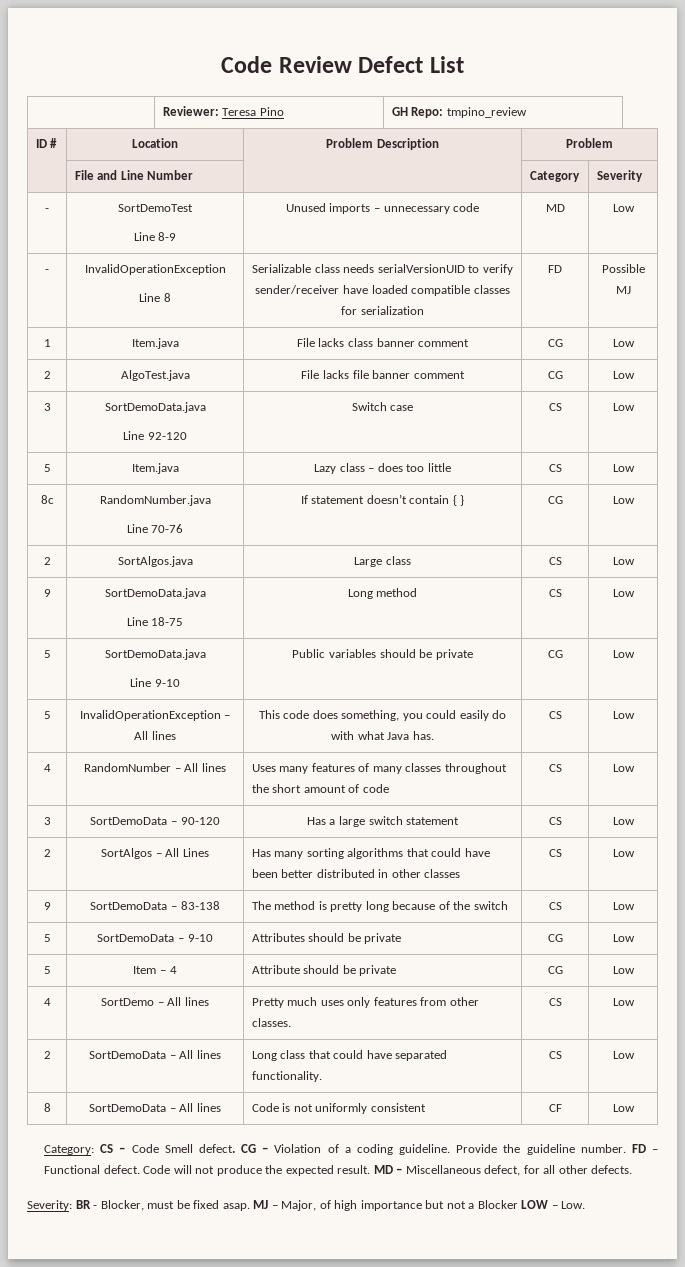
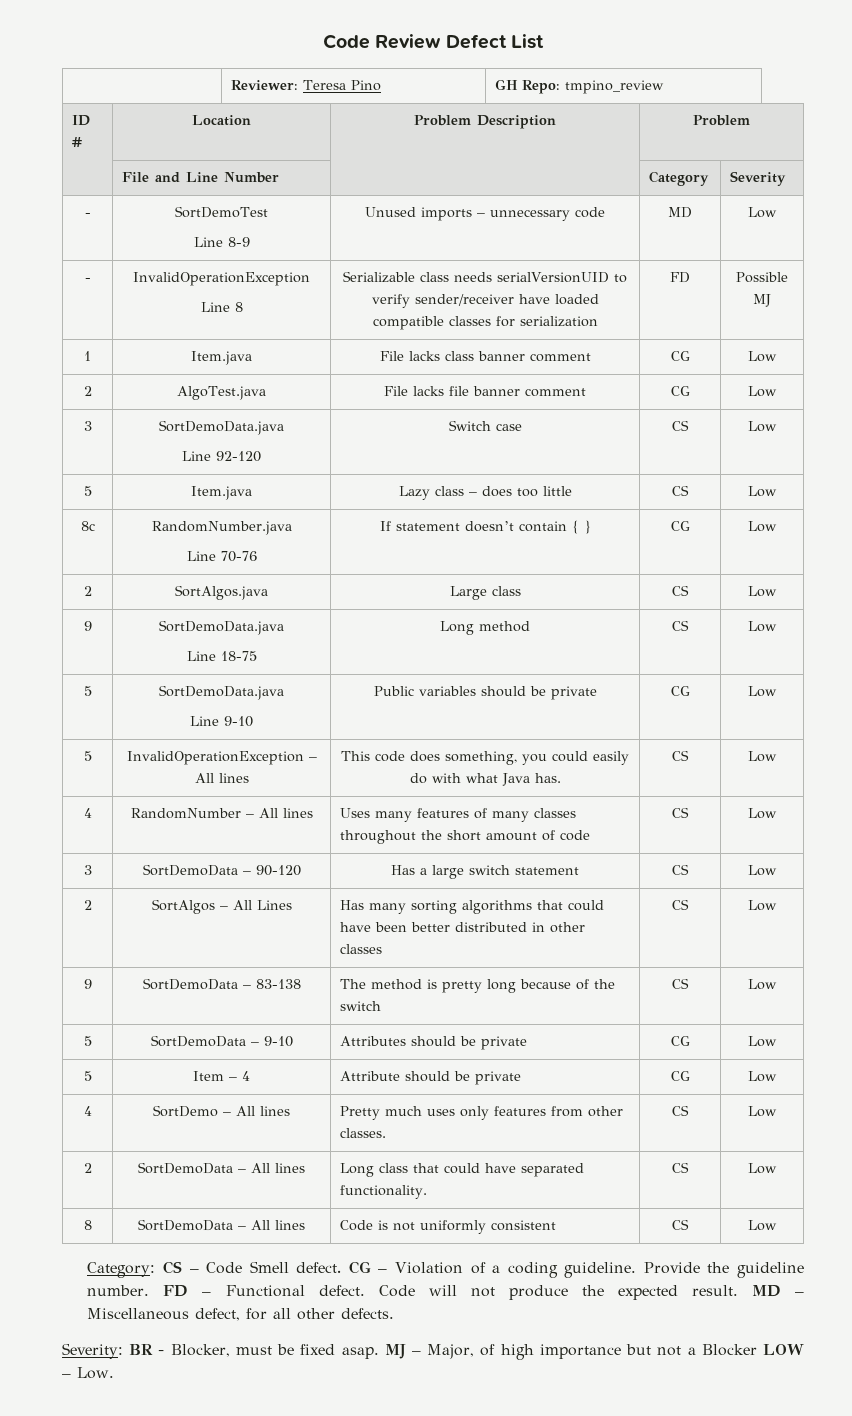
[548,1104,562,1112] CF -> [672,1219,689,1230] CS

